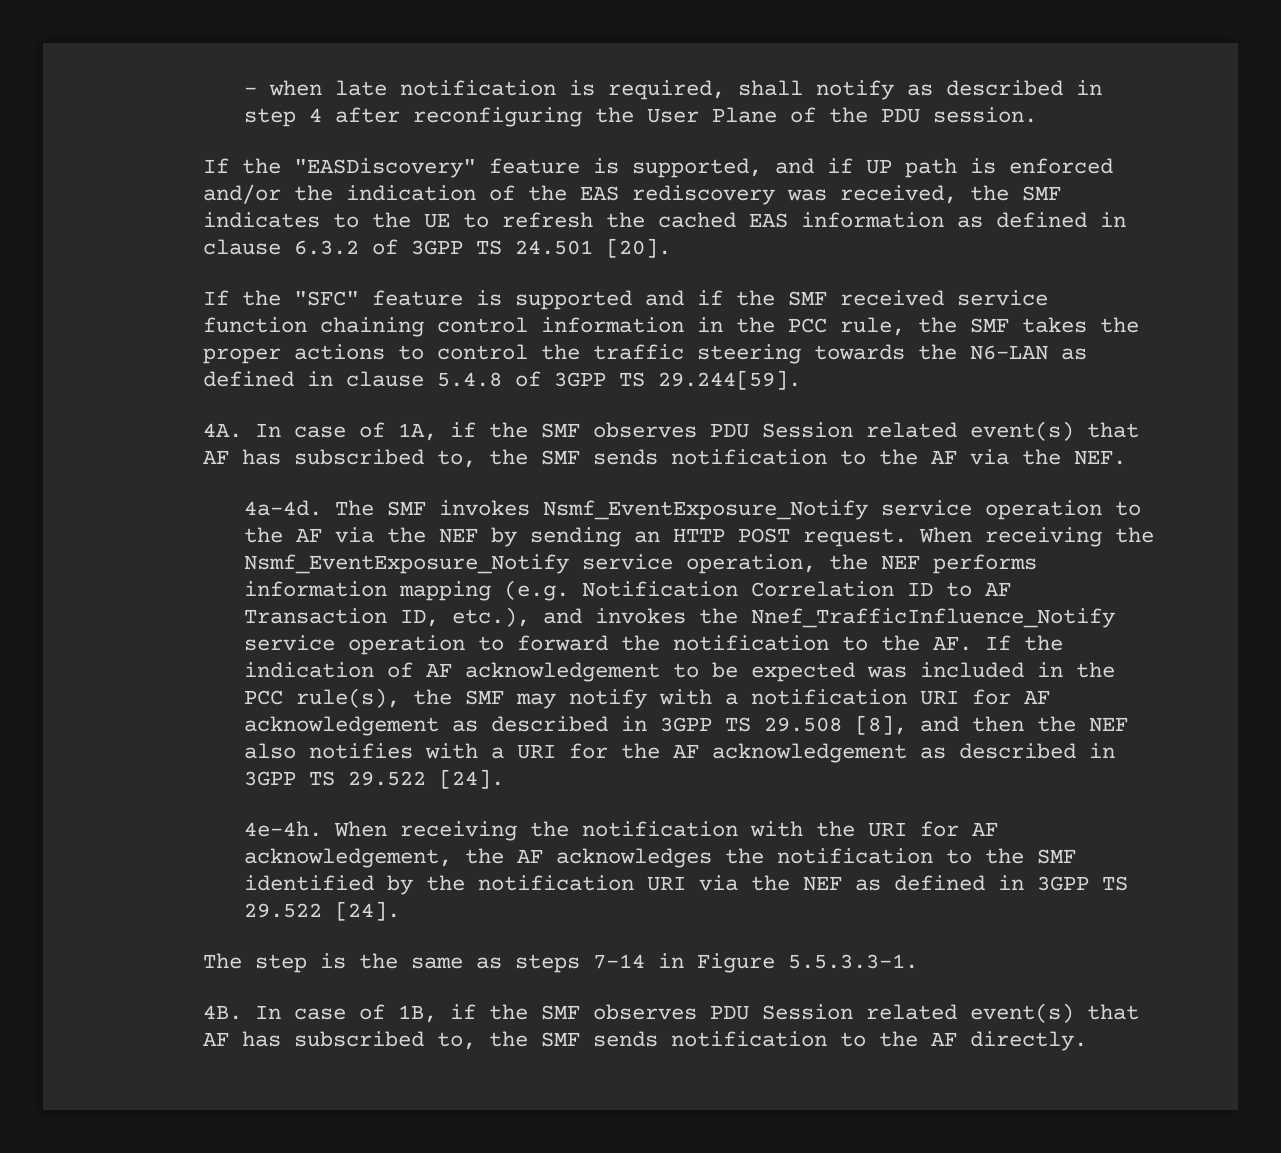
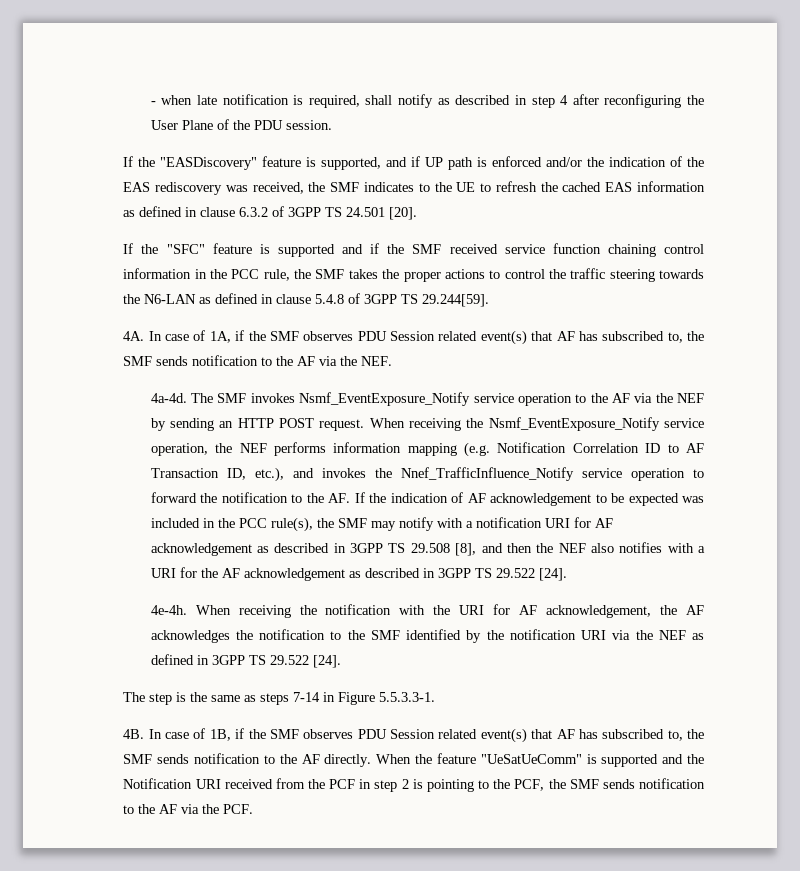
(1087, 1041) none -> [376,753,705,767] [123,778,705,792] [123,804,254,814] When the feature "UeSatUeComm" is supported and the Notification URI received from the PCF in step 2 is pointing to the PCF, the SMF sends notification to the AF via the PCF.

